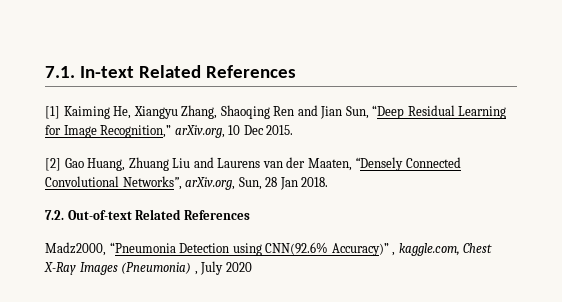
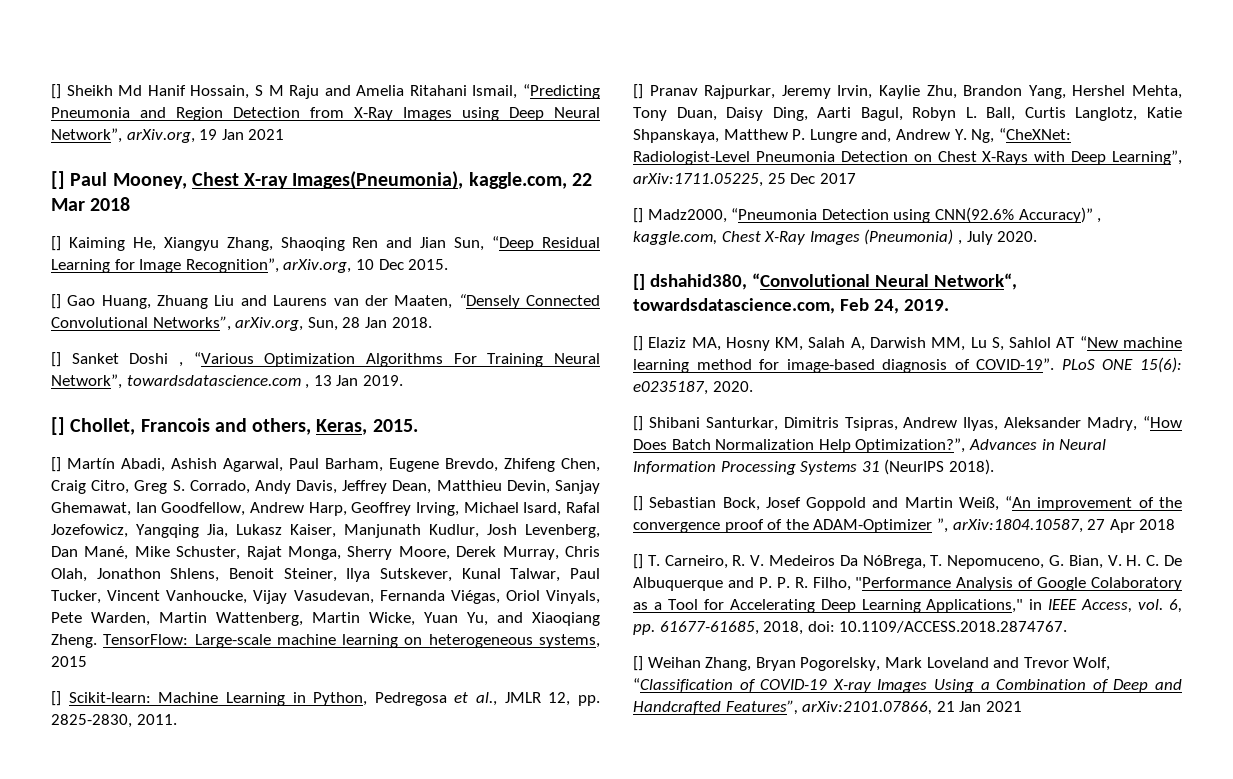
[45,65,297,78] [45,106,60,119] 7.1. In-text Related References // [1] -> [51,84,600,99] [51,107,600,121] [51,128,285,143] [51,171,592,190] [51,197,131,211] [51,236,61,251] [] Sheikh Md Hanif Hossain, S M Raju and Amelia Ritahani Ismail, “Predicting Pneumonia and Region Detection from X-Ray Images using Deep Neural Network”, arXiv.org, 19 Jan 2021 // [] Paul Mooney, Chest X-ray Images(Pneumonia), kaggle.com, 22 Mar 2018 // []
[100,125,172,138] Recognition,” -> [185,258,279,273] Recognition”,
[45,158,61,171] [2] -> [51,294,61,309] []
[45,209,250,220] 7.2. Out-of-text Related References // -> [51,352,600,367] [51,374,403,389] [51,417,418,435] [51,457,600,472] [51,480,600,494] [51,502,600,516] [51,524,600,538] [51,546,600,560] [51,568,600,582] [51,590,600,604] [51,612,600,626] [51,634,600,648] [51,656,87,667] [51,691,600,706] [51,714,177,728] [633,84,1182,99] [633,107,1182,121] [633,128,1071,143] [633,150,1182,165] [633,173,856,187] [633,208,643,223] [] Sanket Doshi , “Various Optimization Algorithms For Training Neural Network”, towardsdatascience.com , 13 Jan 2019. // [] Chollet, Francois and others, Keras, 2015. // [] Martín Abadi, Ashish Agarwal, Paul Barham, Eugene Brevdo, Zhifeng Chen, Craig Citro, Greg S. Corrado, Andy Davis, Jeffrey Dean, Matthieu Devin, Sanjay Ghemawat, Ian Goodfellow, Andrew Harp, Geoffrey Irving, Michael Isard, Rafal Jozefowicz, Yangqing Jia, Lukasz Kaiser, Manjunath Kudlur, Josh Levenberg, Dan Mané, Mike Schuster, Rajat Monga, Sherry Moore, Derek Murray, Chris Olah, Jonathon Shlens, Benoit Steiner, Ilya Sutskever, Kunal Talwar, Paul Tucker, Vincent Vanhoucke, Vijay Vasudevan, Fernanda Viégas, Oriol Vinyals, Pete Warden, Martin Wattenberg, Martin Wicke, Yuan Yu, and Xiaoqiang Zheng. TensorFlow: Large-scale machine learning on heterogeneous systems, 2015 // [] Scikit-learn: Machine Learning in Python, Pedregosa et al., JMLR 12, pp. 2825-2830, 2011. // [] Pranav Rajpurkar, Jeremy Irvin, Kaylie Zhu, Brandon Yang, Hershel Mehta, Tony Duan, Daisy Ding, Aarti Bagul, Robyn L. Ball, Curtis Langlotz, Katie Shpanskaya, Matthew P. Lungre and, Andrew Y. Ng, “CheXNet: Radiologist-Level Pneumonia Detection on Chest X-Rays with Deep Learning”, arXiv:1711.05225, 25 Dec 2017 // []
[225,262,252,272] 2020 -> [997,231,1038,242] [633,273,1017,290] [633,298,949,314] [633,336,1182,351] [633,357,1182,373] [633,381,753,395] [633,416,1182,431] [633,438,1107,453] [633,459,994,475] [633,496,1182,511] [633,518,1176,533] [633,554,1182,569] [633,577,1182,591] [633,599,1182,613] [633,621,1068,635] [633,656,1111,671] [633,678,1182,693] [633,700,1022,715] 2020. // [] dshahid380, “Convolutional Neural Network“, towardsdatascience.com, Feb 24, 2019. // [] Elaziz MA, Hosny KM, Salah A, Darwish MM, Lu S, Sahlol AT “New machine learning method for image-based diagnosis of COVID-19”. PLoS ONE 15(6): e0235187, 2020. // [] Shibani Santurkar, Dimitris Tsipras, Andrew Ilyas, Aleksander Madry, “How Does Batch Normalization Help Optimization?”, Advances in Neural Information Processing Systems 31 (NeurIPS 2018). // [] Sebastian Bock, Josef Goppold and Martin Weiß, “An improvement of the convergence proof of the ADAM-Optimizer ”, arXiv:1804.10587, 27 Apr 2018 // [] T. Carneiro, R. V. Medeiros Da NóBrega, T. Nepomuceno, G. Bian, V. H. C. De Albuquerque and P. P. R. Filho, "Performance Analysis of Google Colaboratory as a Tool for Accelerating Deep Learning Applications," in IEEE Access, vol. 6, pp. 61677-61685, 2018, doi: 10.1109/ACCESS.2018.2874767. // [] Weihan Zhang, Bryan Pogorelsky, Mark Loveland and Trevor Wolf, “Classification of COVID-19 X-ray Images Using a Combination of Deep and Handcrafted Features”, arXiv:2101.07866, 21 Jan 2021

